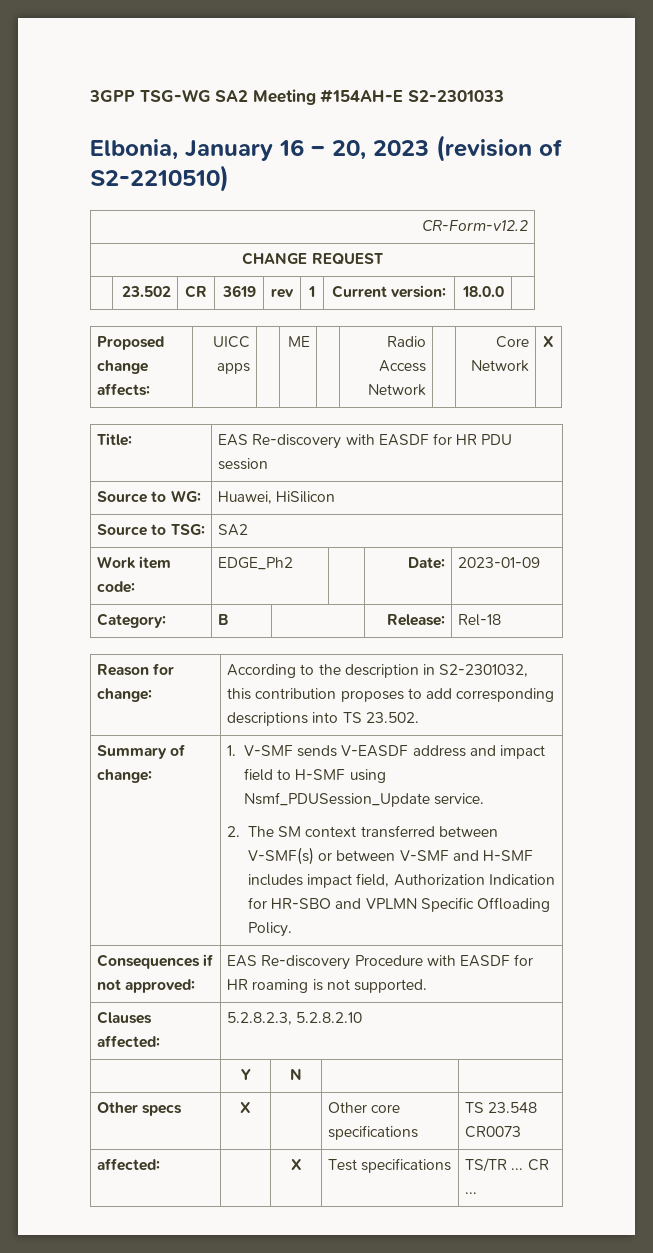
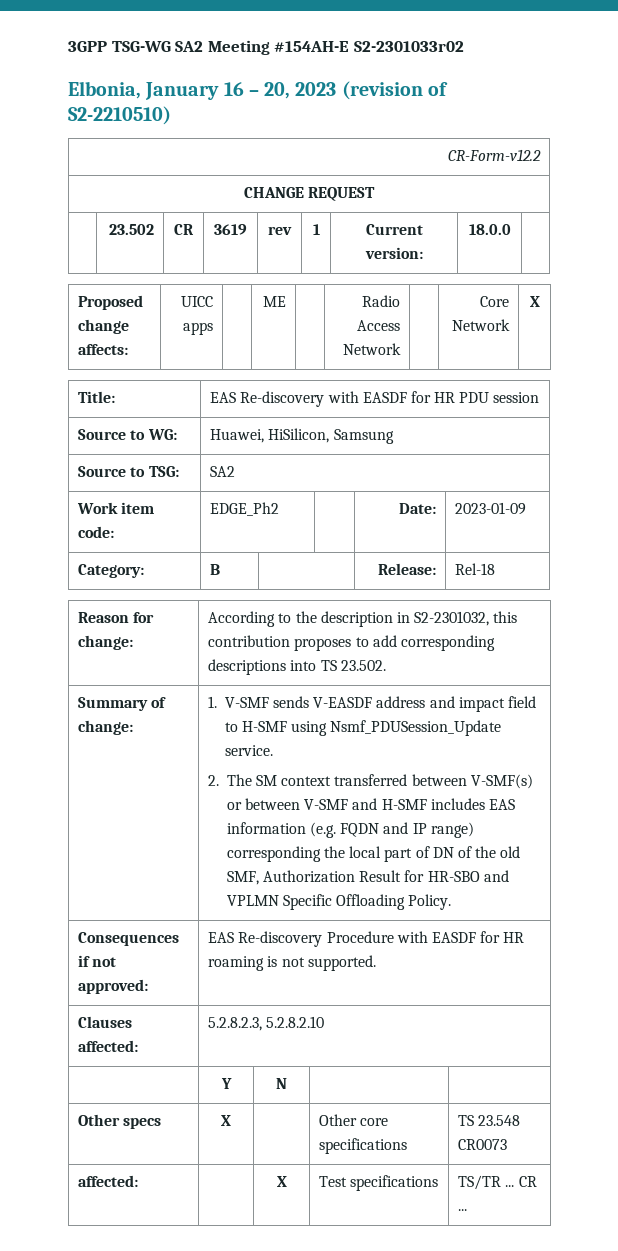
[407,90,504,102] S2-2301033 -> [353,41,464,52] S2-2301033r02
[276,491,336,503] HiSilicon -> [268,428,394,444] HiSilicon, Samsung
[307,873,555,888] impact field, Authorization Indication -> [488,799,515,810] [226,822,474,838] [226,846,521,862] [226,870,402,885] EAS information (e.g. FQDN and IP range) corresponding the local part of DN of the old SMF, Authorization Result

